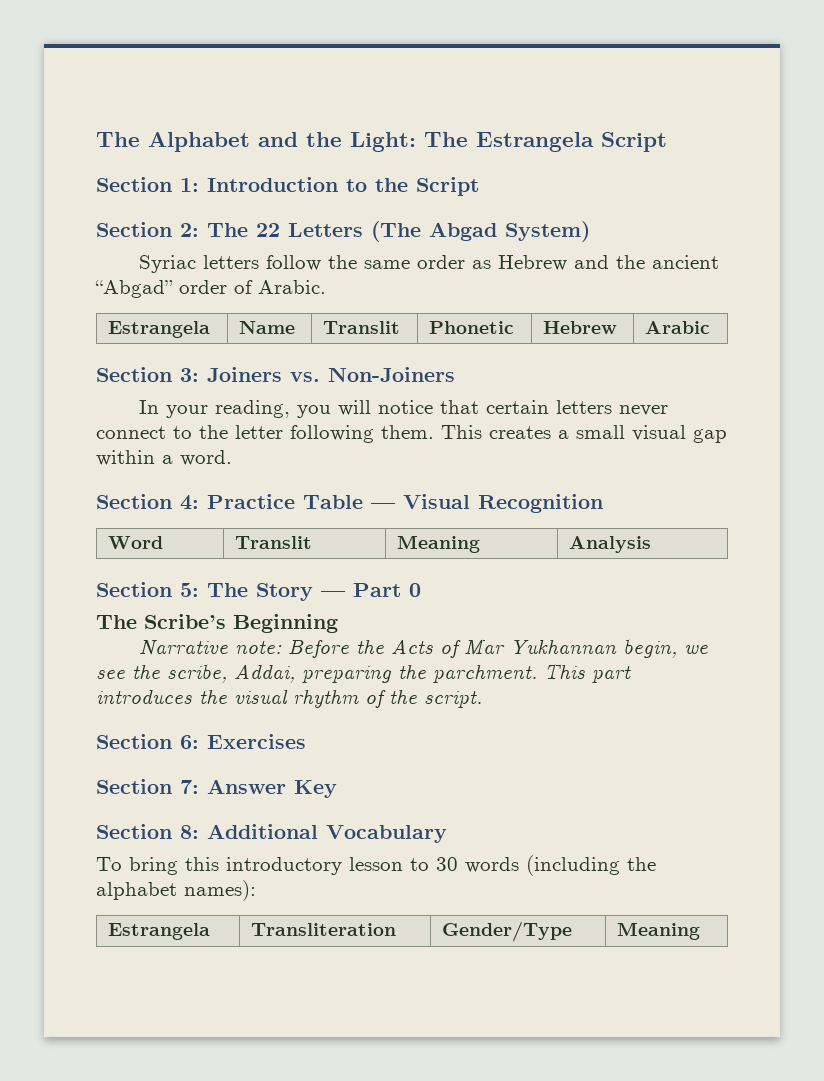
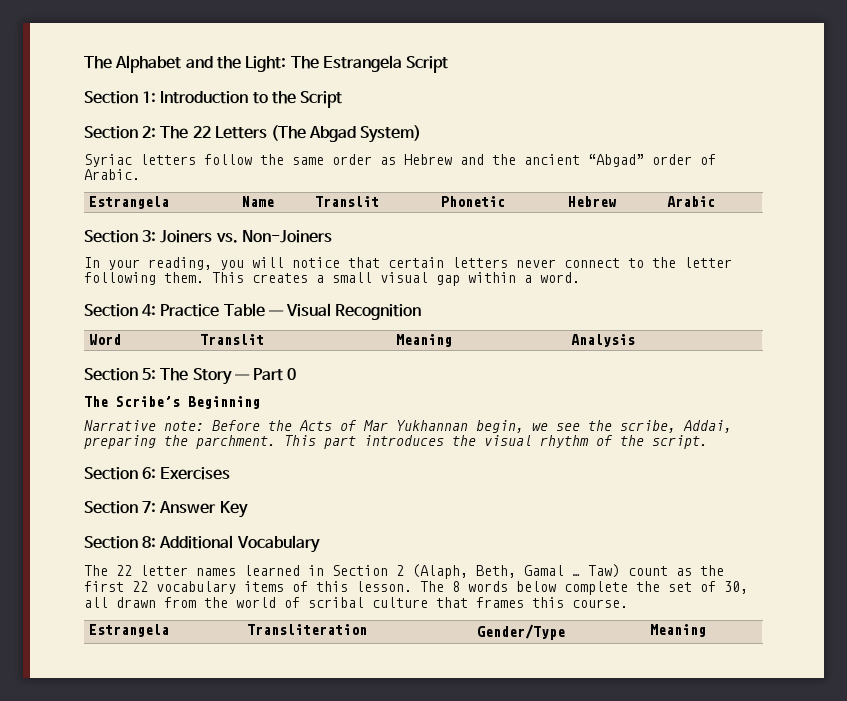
[96,855,656,876] [96,880,256,901] To bring this introductory lesson to 30 words (including the alphabet names): -> [84,564,724,579] [84,581,748,595] [84,597,628,608] The 22 letter names learned in Section 2 (Alaph, Beth, Gamal … Taw) count as the first 22 vocabulary items of this lesson. The 8 words below complete the set of 30, all drawn from the world of scribal culture that frames this course.

